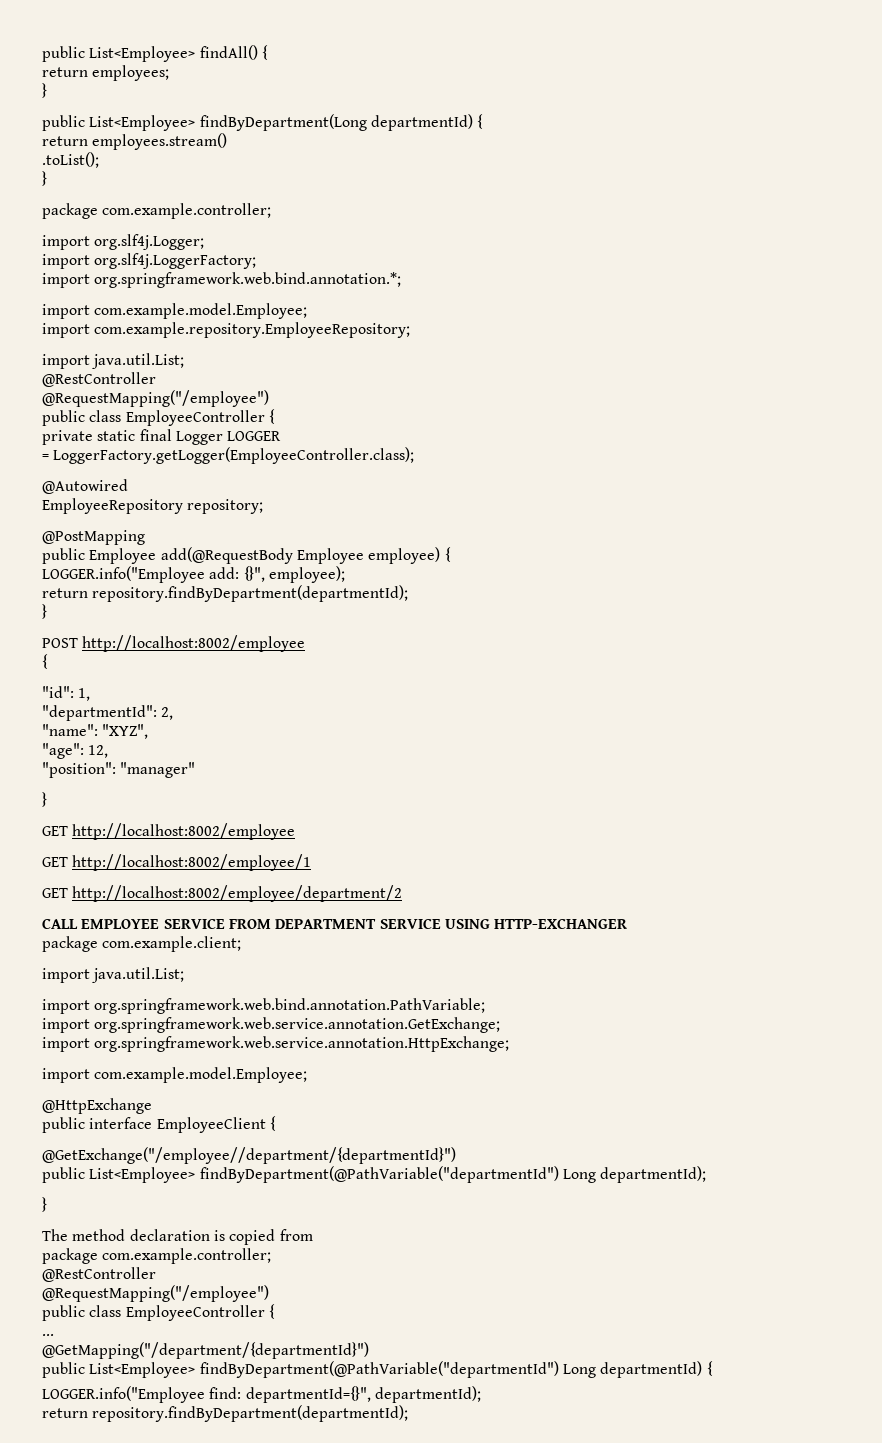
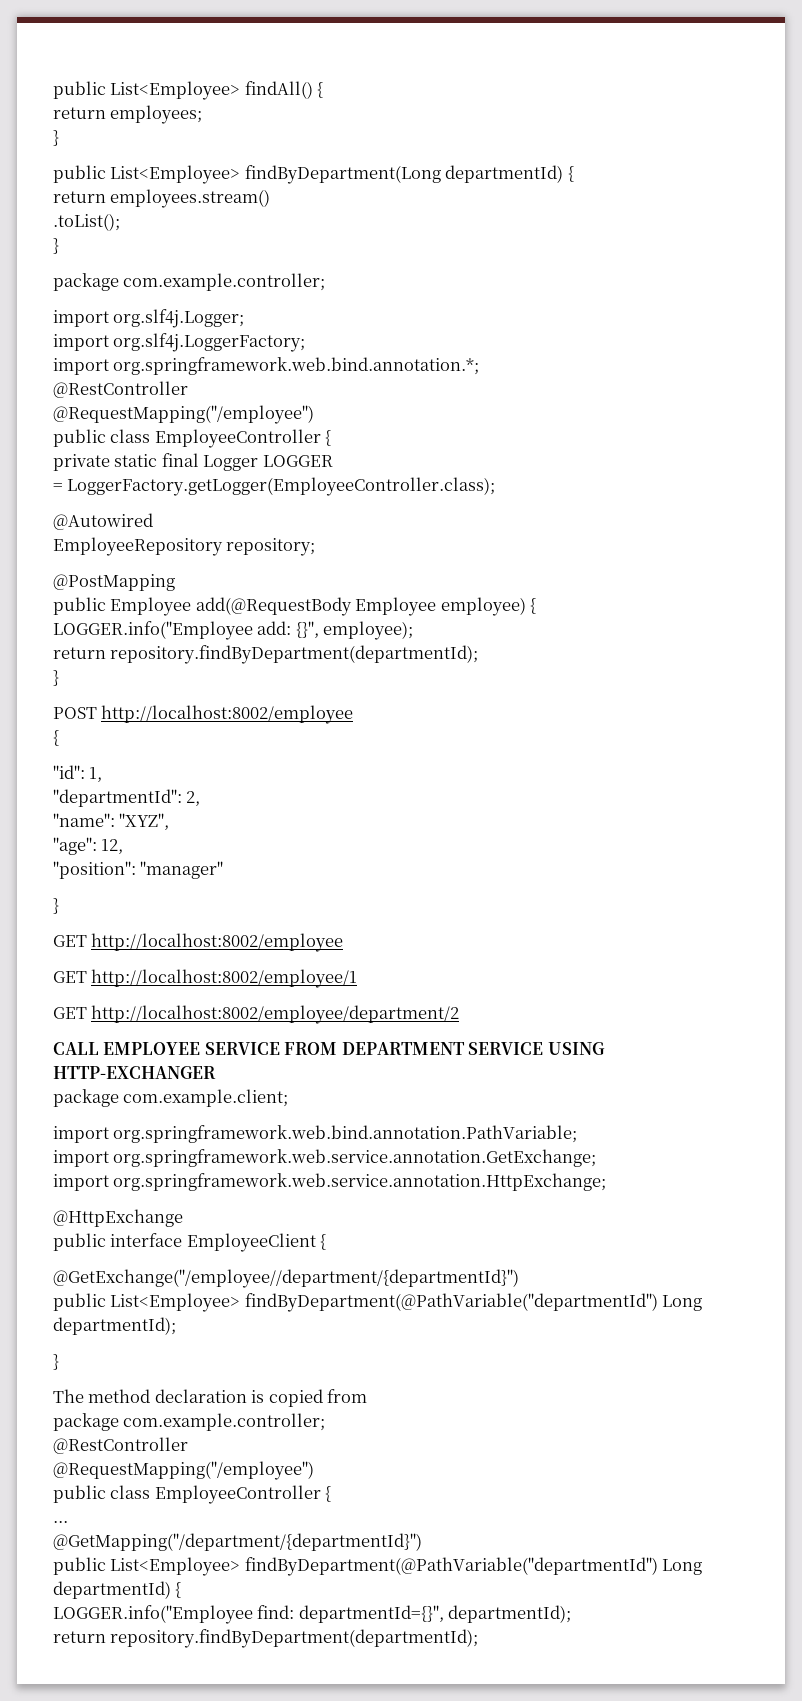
[42,303,308,319] [42,322,411,338] [42,353,185,369] // import com.example.model.Employee; // import com.example.repository.EmployeeRepository; // import java.util.List; -> (480, 366) none
[42,967,185,983] // import java.util.List; -> (289, 1098) none
[42,1067,308,1083] // import com.example.model.Employee; -> (607, 1182) none

